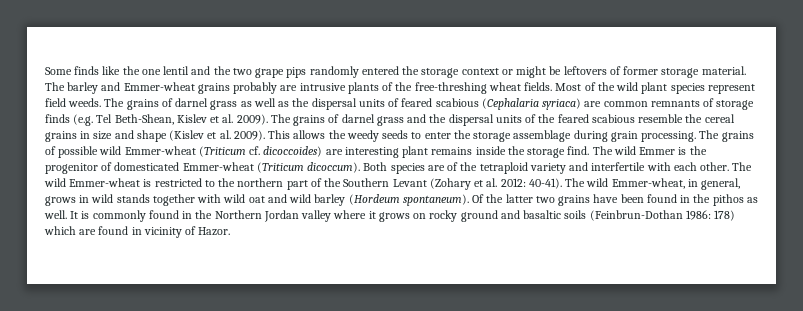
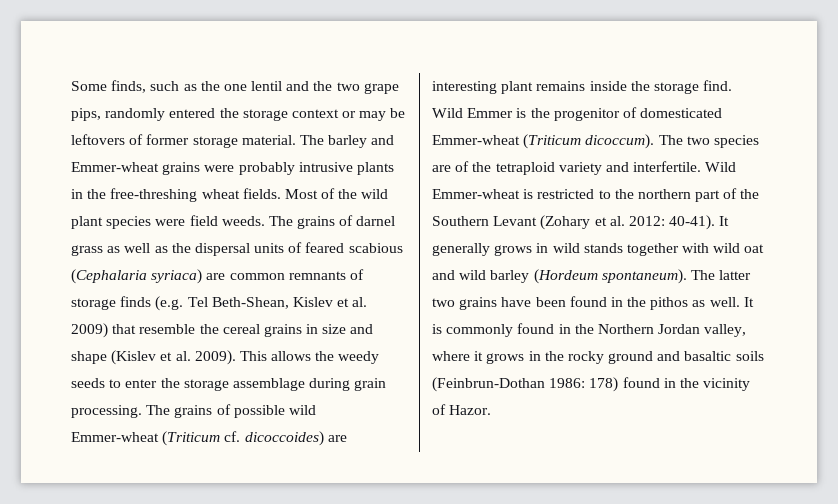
[74,66,121,75] finds like -> [111,80,197,93] finds, such as
[286,67,307,78] pips -> [71,108,101,121] pips,
[516,66,547,78] might -> [359,111,387,121] may
[233,82,298,94] probably are -> [204,162,295,175] were probably
[382,82,394,91] of -> [71,189,83,199] in
[707,84,755,94] represent -> [155,219,186,226] were
[236,114,635,126] 2009). The grains of darnel grass and the dispersal units of the feared scabious -> [71,323,137,338] 2009) that
[592,146,636,155] The wild -> [432,108,463,118] Wild
[363,162,388,171] Both -> [658,135,710,145] The two
[591,162,753,171] [44,178,66,187] interfertile with each other. The wild -> [633,161,737,172] interfertile. Wild
[565,178,741,190] The wild Emmer-wheat, in general, -> [719,216,730,226] [432,243,490,256] It generally
[472,194,504,203] Of the -> [690,270,715,280] The
[301,210,332,222] valley -> [704,324,747,337] valley,
[413,213,427,219] on -> [528,351,564,361] in the
[44,226,142,235] which are found in -> [622,377,699,388] found in the

